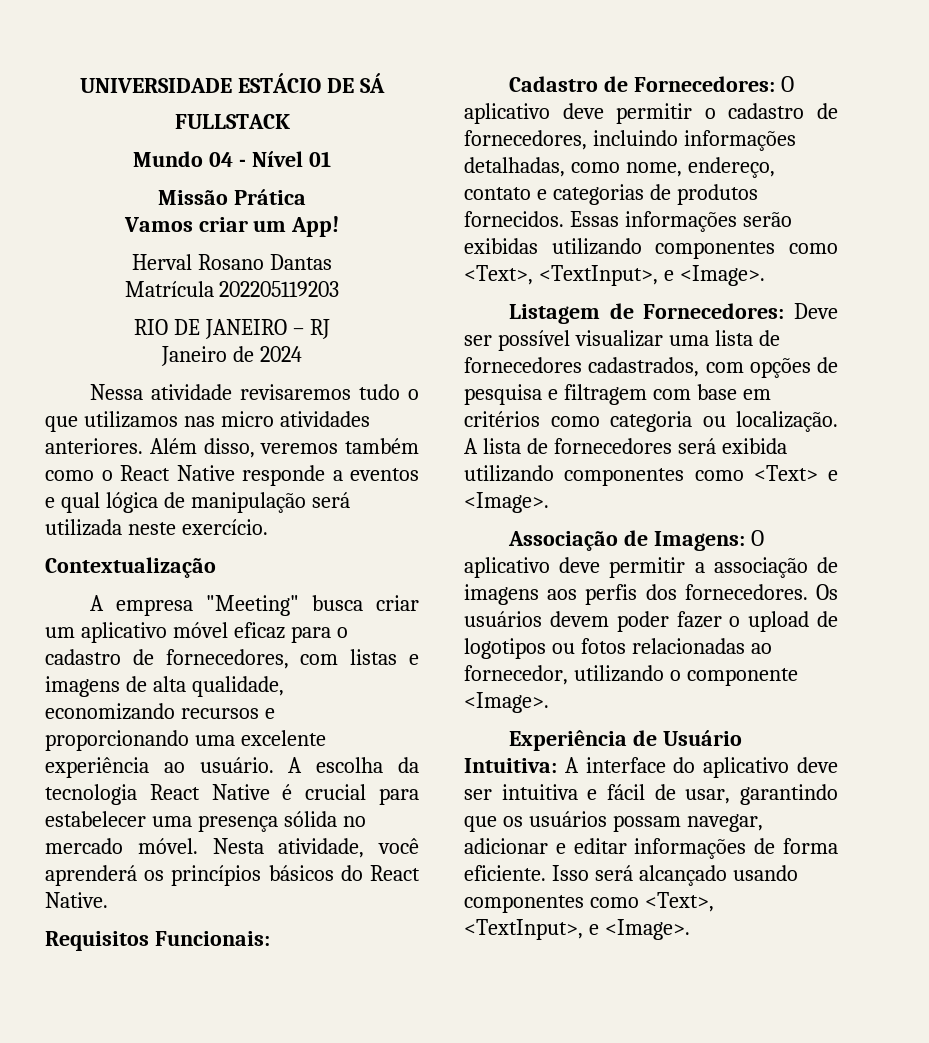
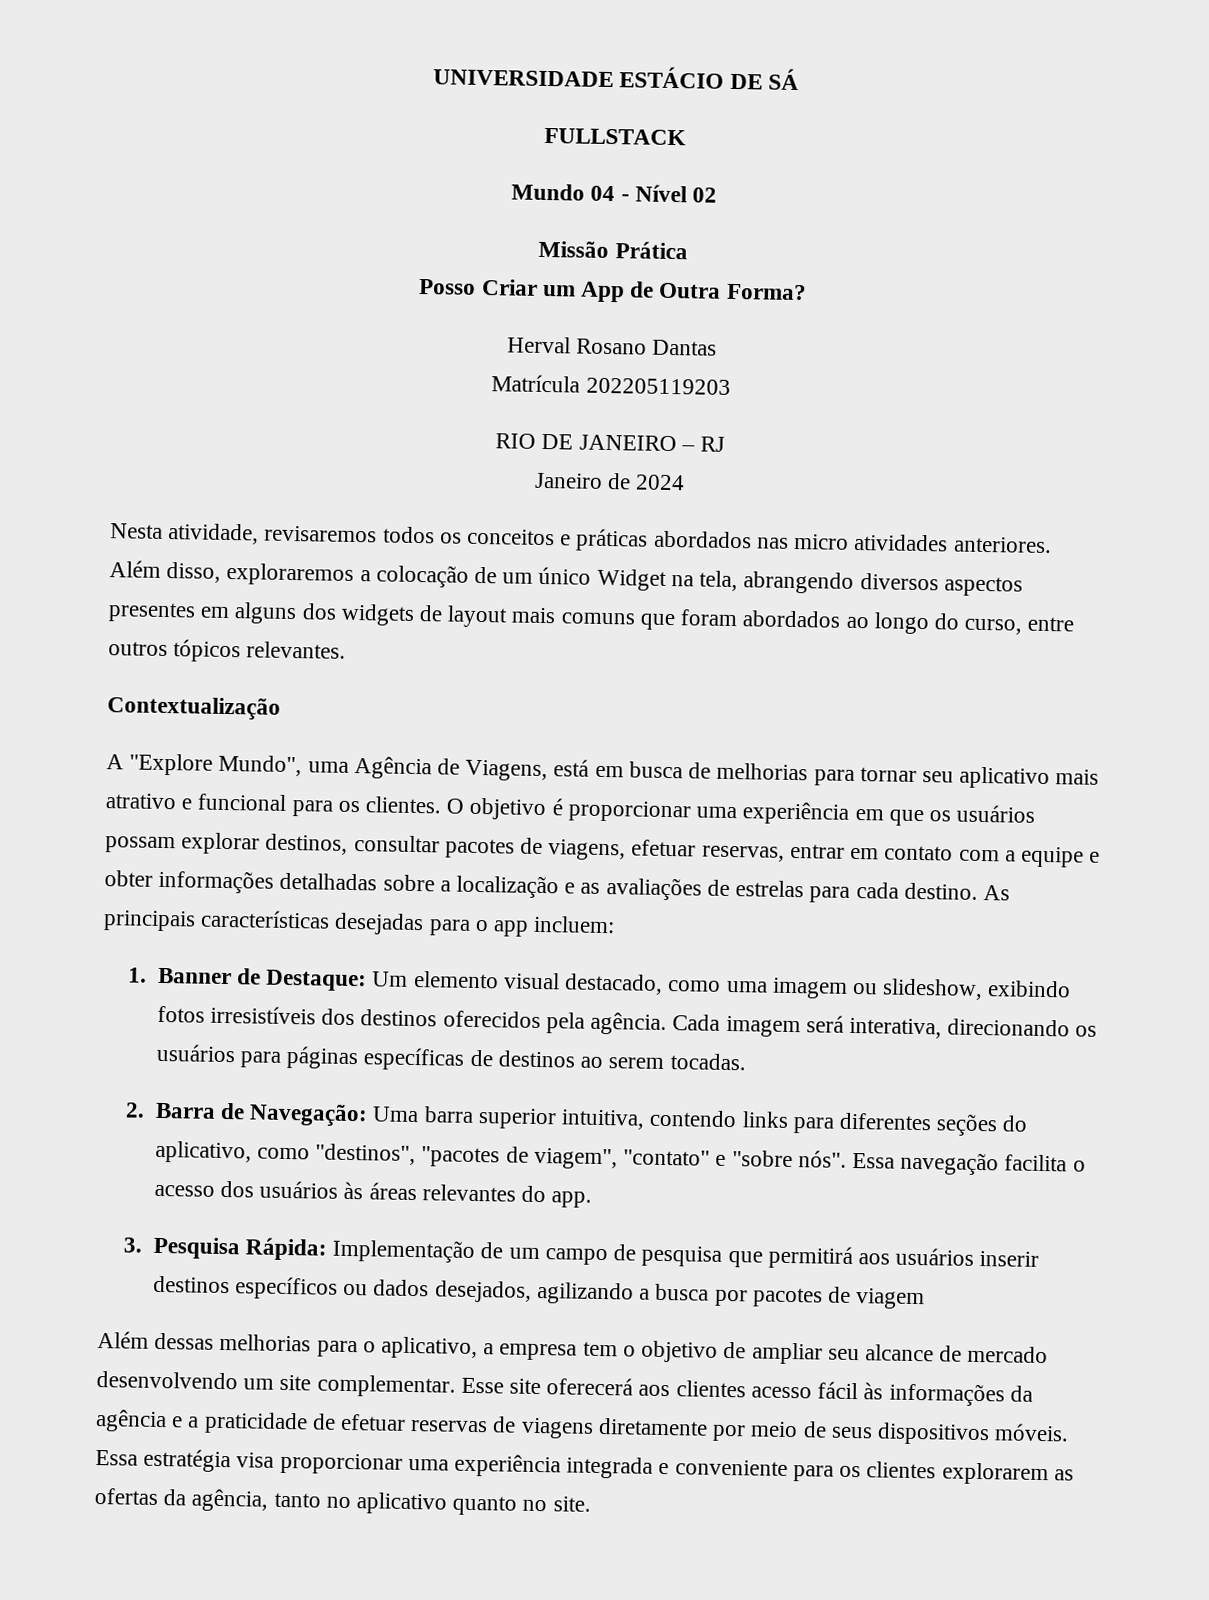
[308,151,331,167] 01 -> [691,187,717,203] 02
[123,216,340,237] Vamos criar um App! -> [419,278,807,303] Posso Criar um App de Outra Forma?
[89,384,419,400] [45,411,178,432] Nessa atividade revisaremos tudo o que utilizamos -> [110,523,752,552] Nesta atividade, revisaremos todos os conceitos e práticas abordados
[260,438,419,454] [45,465,419,486] [45,492,350,513] [45,519,268,536] [45,557,216,578] [89,595,419,616] [45,622,348,643] [45,649,419,669] [45,676,284,697] [45,703,275,720] [45,730,326,751] [45,757,420,778] [45,784,420,805] [45,811,366,832] [45,838,419,858] [45,865,420,886] [45,892,108,908] [45,931,270,951] [508,76,794,92] [464,103,838,124] [464,130,796,151] [464,157,775,178] [464,184,758,205] [464,211,792,232] [464,238,838,259] [464,265,765,286] [508,303,838,324] [464,330,780,351] [464,357,838,378] [464,384,771,405] [464,411,838,432] [464,438,787,454] [464,465,838,486] [464,492,549,513] [507,530,764,551] [464,557,838,578] [464,584,838,605] [464,611,838,632] [464,638,772,659] [464,665,798,686] [464,692,549,713] [508,730,742,751] [464,757,838,778] [464,784,838,805] [464,811,763,832] [464,838,838,859] [464,865,798,886] [464,892,714,913] [464,919,690,940] veremos também como o React Native responde a eventos e qual lógica de manipulação será utilizada neste exercício. // Contextualização // A empresa "Meeting" busca criar um aplicativo móvel eficaz para o cadastro de fornecedores, com listas e imagens de alta qualidade, economizando recursos e proporcionando uma excelente experiência ao usuário. A escolha da tecnologia React Native é crucial para estabelecer uma presença sólida no mercado móvel. Nesta atividade, você aprenderá os princípios básicos do React Native. // Requisitos Funcionais: // Cadastro de Fornecedores: O aplicativo deve permitir o cadastro de fornecedores, incluindo informações detalhadas, como nome, endereço, contato e categorias de produtos fornecidos. Essas informações serão exibidas utilizando componentes como <Text>, <TextInput>, e <Image>. // Listagem de Fornecedores: Deve ser possível visualizar uma lista de fornecedores cadastrados, com opções de pesquisa e filtragem com base em critérios como categoria ou localização. A lista de fornecedores será exibida utilizando componentes como <Text> e <Image>. // Associação de Imagens: O aplicativo deve permitir a associação de imagens aos perfis dos fornecedores. Os usuários devem poder fazer o upload de logotipos ou fotos relacionadas ao fornecedor, utilizando o componente <Image>. // Experiência de Usuário Intuitiva: A interface do aplicativo deve ser intuitiva e fácil de usar, garantindo que os usuários possam navegar, adicionar e editar informações de forma eficiente. Isso será alcançado usando componentes como <Text>, <TextInput>, e <Image>. -> [226,562,1023,597] [108,602,1075,635] [108,639,347,663] [107,696,281,721] [106,753,1100,790] [105,793,1036,827] [105,832,1101,868] [104,869,1010,903] [103,909,616,937] [128,967,1072,1001] [156,1005,1098,1039] [155,1043,746,1071] [125,1102,1029,1137] [154,1140,1086,1176] [153,1180,593,1208] [123,1236,1040,1269] [152,1275,926,1310] [97,1331,1049,1365] [96,1371,1033,1407] [95,1409,1070,1446] [95,1448,1074,1486] [94,1487,591,1516] exploraremos a colocação de um único Widget na tela, abrangendo diversos aspectos presentes em alguns dos widgets de layout mais comuns que foram abordados ao longo do curso, entre outros tópicos relevantes. // Contextualização // A "Explore Mundo", uma Agência de Viagens, está em busca de melhorias para tornar seu aplicativo mais atrativo e funcional para os clientes. O objetivo é proporcionar uma experiência em que os usuários possam explorar destinos, consultar pacotes de viagens, efetuar reservas, entrar em contato com a equipe e obter informações detalhadas sobre a localização e as avaliações de estrelas para cada destino. As principais características desejadas para o app incluem: // 1. Banner de Destaque: Um elemento visual destacado, como uma imagem ou slideshow, exibindo fotos irresistíveis dos destinos oferecidos pela agência. Cada imagem será interativa, direcionando os usuários para páginas específicas de destinos ao serem tocadas. // 2. Barra de Navegação: Uma barra superior intuitiva, contendo links para diferentes seções do aplicativo, como "destinos", "pacotes de viagem", "contato" e "sobre nós". Essa navegação facilita o acesso dos usuários às áreas relevantes do app. // 3. Pesquisa Rápida: Implementação de um campo de pesquisa que permitirá aos usuários inserir destinos específicos ou dados desejados, agilizando a busca por pacotes de viagem // Além dessas melhorias para o aplicativo, a empresa tem o objetivo de ampliar seu alcance de mercado desenvolvendo um site complementar. Esse site oferecerá aos clientes acesso fácil às informações da agência e a praticidade de efetuar reservas de viagens diretamente por meio de seus dispositivos móveis. Essa estratégia visa proporcionar uma experiência integrada e conveniente para os clientes explorarem as ofertas da agência, tanto no aplicativo quanto no site.

